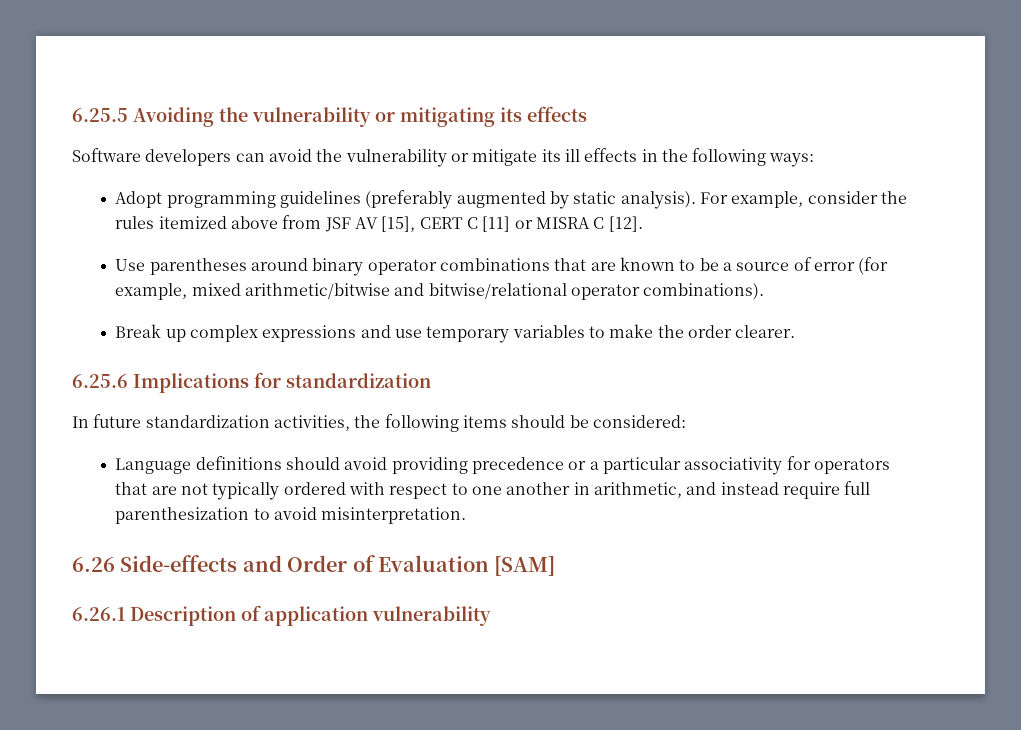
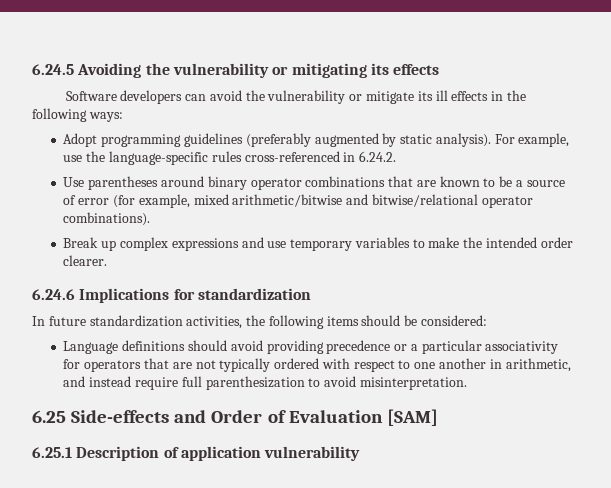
[72,108,128,122] 6.25.5 -> [32,64,74,75] 6.24.5
[807,191,908,204] [115,215,643,232] consider the rules itemized above from JSF AV [15], CERT C [11] or MISRA C [12]. -> [63,151,397,165] use the language-specific rules cross-referenced in 6.24.2.
(684, 331) none -> [486,237,538,248] intended
[72,374,128,388] 6.25.6 -> [32,289,75,300] 6.24.6
[72,557,115,572] 6.26 -> [32,410,66,423] 6.25
[72,607,125,621] 6.26.1 -> [32,447,72,458] 6.25.1

